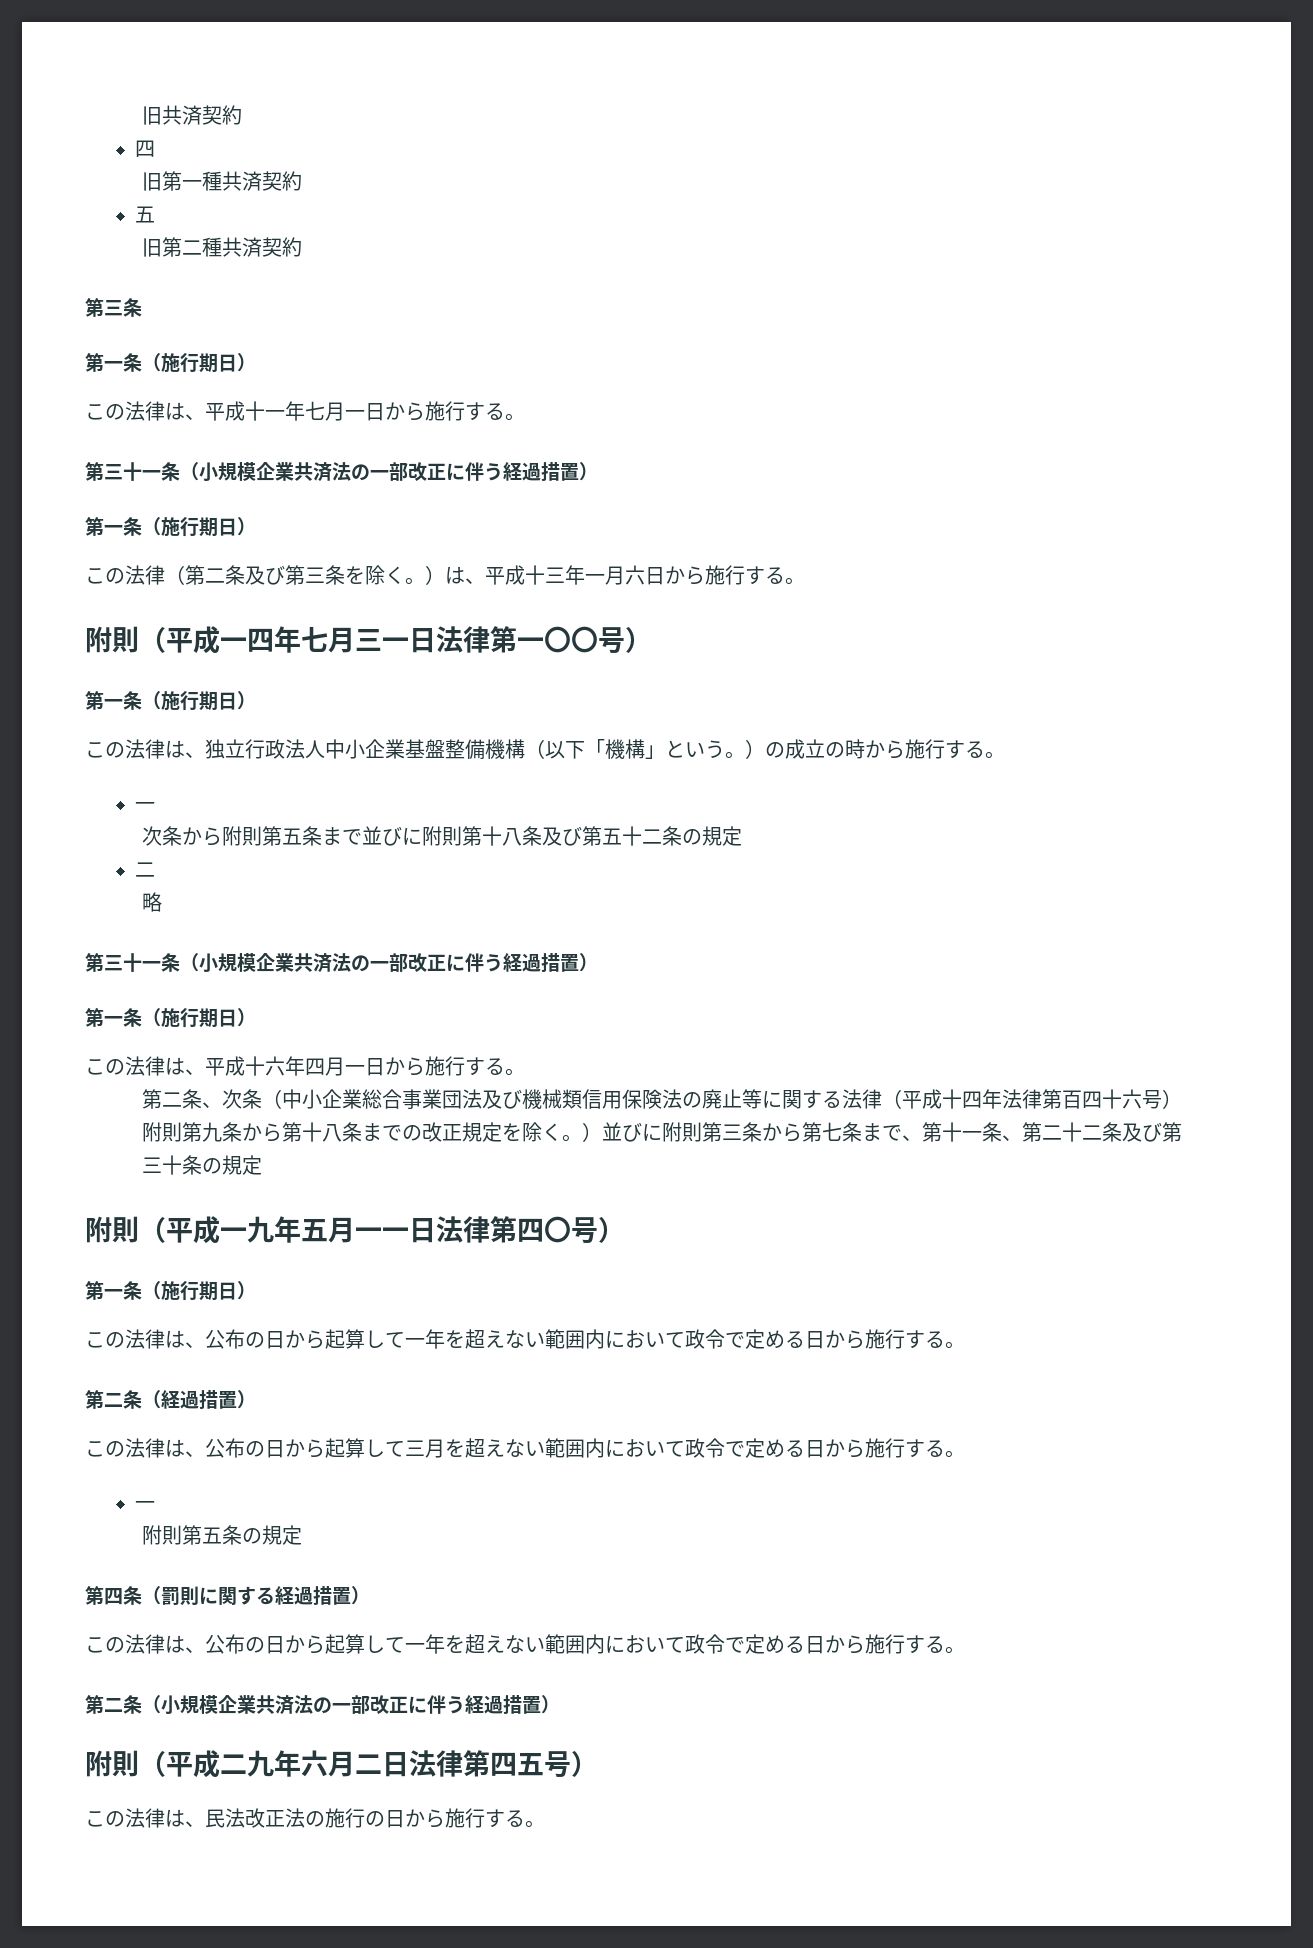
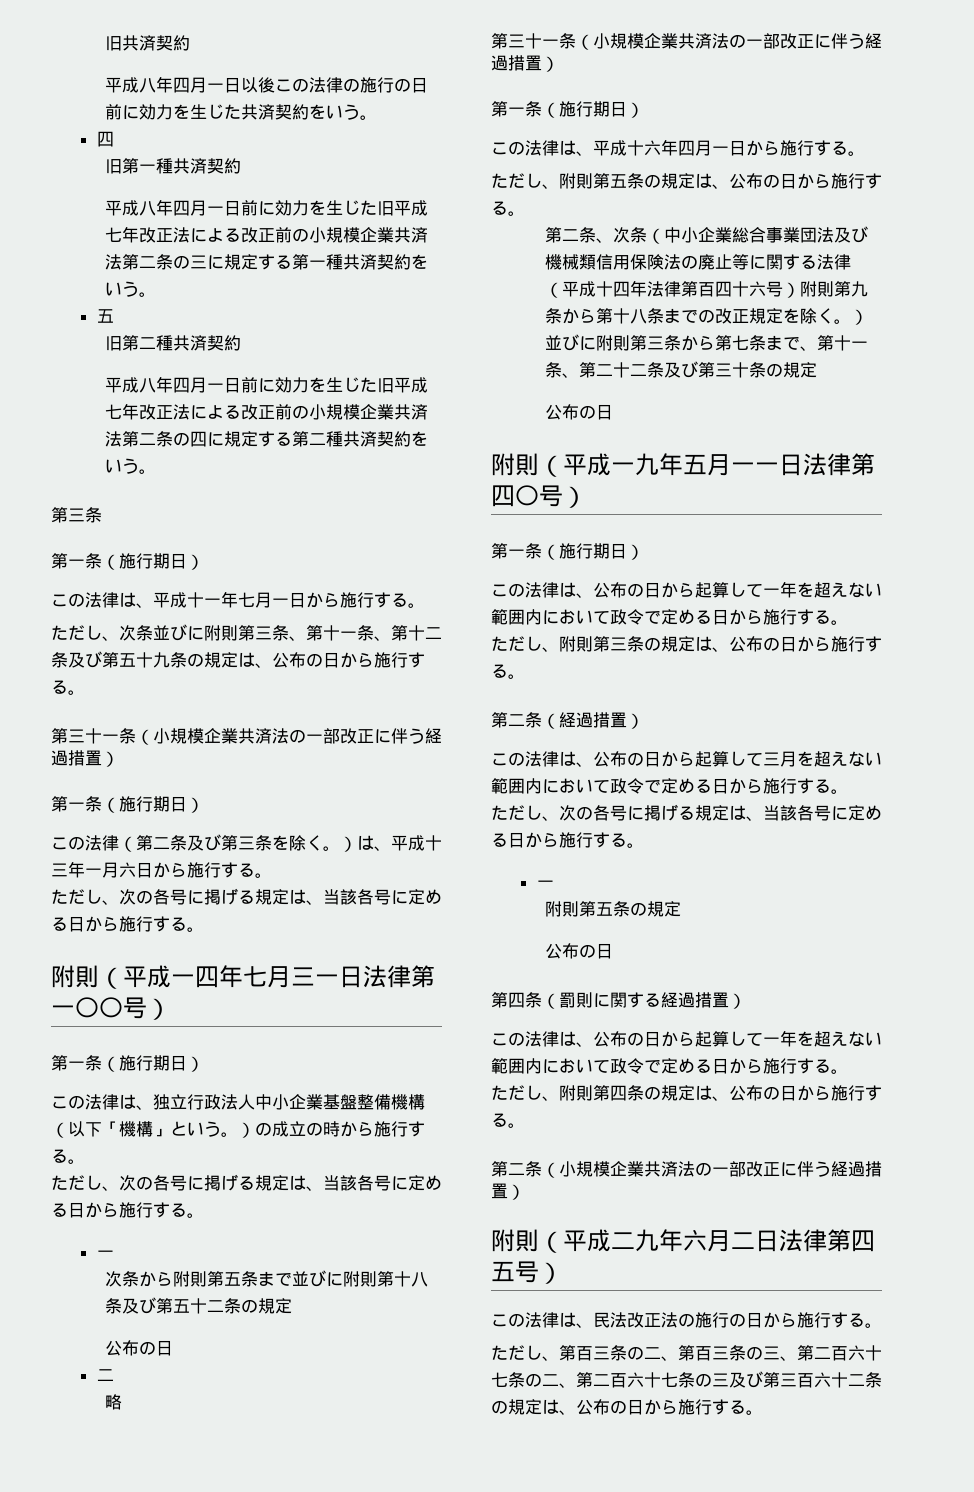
(242, 115) none -> [105,76,429,93] [105,104,378,120] // 平成八年四月一日以後この法律の施行の日前に効力を生じた共済契約をいう。
(302, 181) none -> [105,199,429,216] [105,226,429,243] [105,254,429,270] [105,281,157,297] // 平成八年四月一日前に効力を生じた旧平成七年改正法による改正前の小規模企業共済法第二条の三に規定する第一種共済契約をいう。
(302, 247) none -> [105,376,429,393] [105,403,429,420] [105,431,429,447] [105,458,157,474] // 平成八年四月一日前に効力を生じた旧平成七年改正法による改正前の小規模企業共済法第二条の四に規定する第二種共済契約をいう。
(525, 417) none -> [51,624,442,641] [51,651,425,668] [51,680,85,695] // ただし、次条並びに附則第三条、第十一条、第十二条及び第五十九条の規定は、公布の日から施行する。
(805, 581) none -> [51,888,442,905] [51,916,204,932] // ただし、次の各号に掲げる規定は、当該各号に定める日から施行する。
(1005, 755) none -> [51,1174,442,1191] [51,1202,204,1218] // ただし、次の各号に掲げる規定は、当該各号に定める日から施行する。
(742, 836) none -> [105,1340,174,1356] // 公布の日
(525, 1072) none -> [491,173,882,189] [491,201,525,216] // ただし、附則第五条の規定は、公布の日から施行する。
(262, 1165) none -> [545,404,614,420] // 公布の日
(965, 1345) none -> [491,636,882,652] [491,664,525,679] // ただし、附則第三条の規定は、公布の日から施行する。
(965, 1454) none -> [491,804,882,821] [491,832,644,848] // ただし、次の各号に掲げる規定は、当該各号に定める日から施行する。
(302, 1535) none -> [545,943,614,959] // 公布の日
(965, 1650) none -> [491,1085,882,1101] [491,1113,525,1128] // ただし、附則第四条の規定は、公布の日から施行する。
(545, 1824) none -> [491,1345,882,1361] [491,1371,882,1388] [491,1399,763,1415] // ただし、第百三条の二、第百三条の三、第二百六十七条の二、第二百六十七条の三及び第三百六十二条の規定は、公布の日から施行する。

